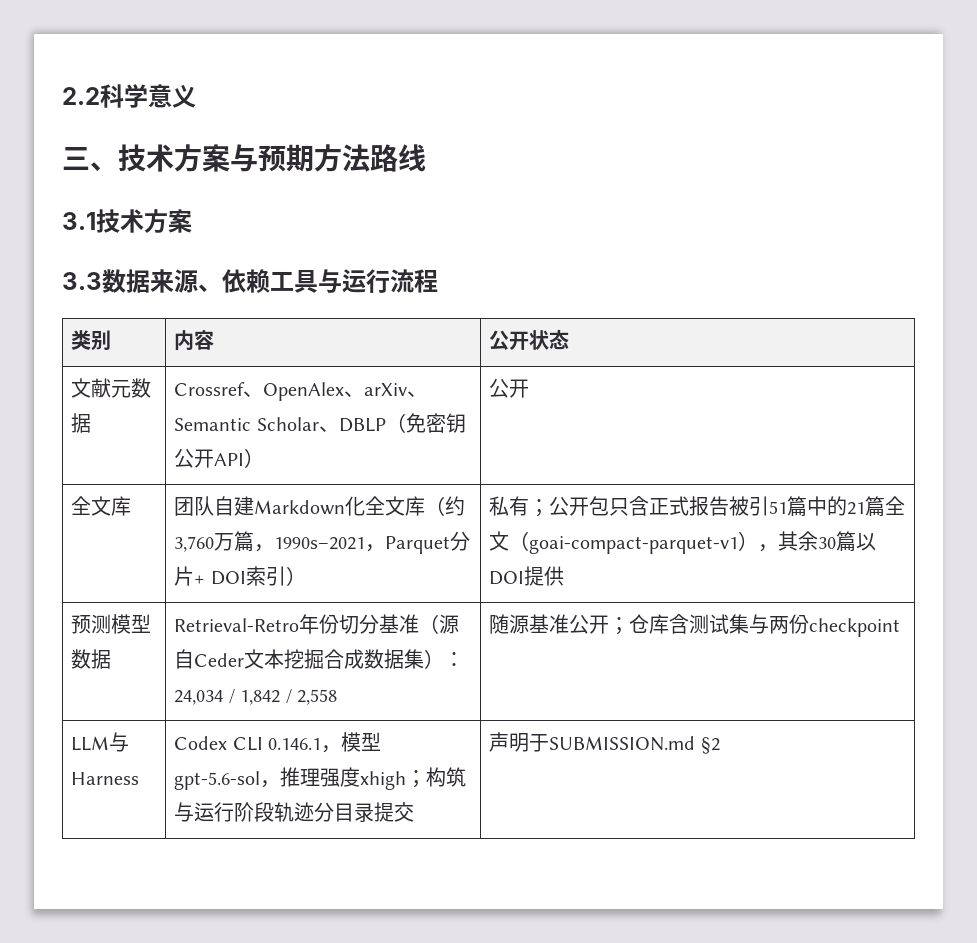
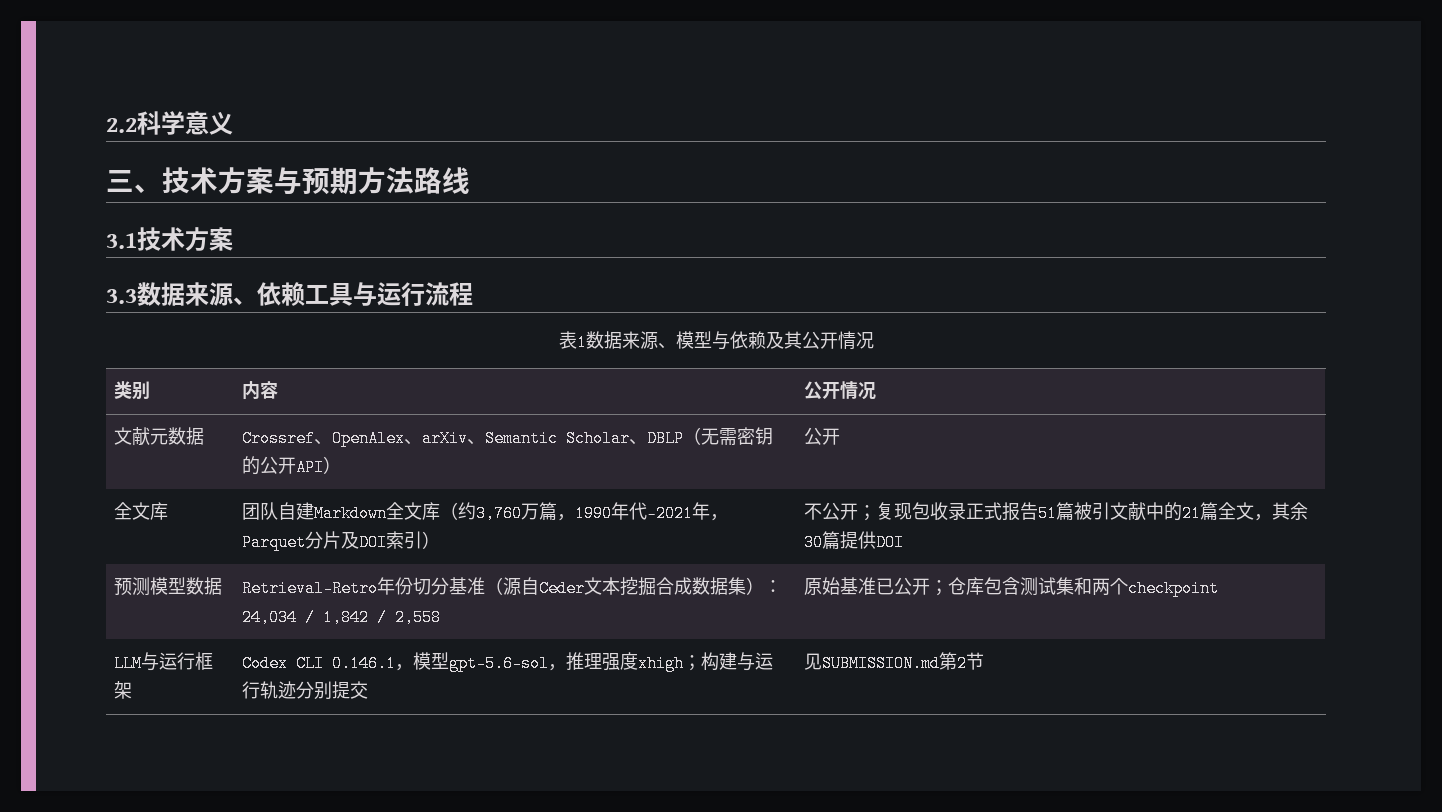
(438, 281) none -> [558,331,874,351] // 表1数据来源、模型与依赖及其公开情况
[529,329,570,350] 状态 -> [840,381,877,400] 情况
[405,413,466,433] 免密钥 -> [701,427,774,445] [242,456,261,475] 无需密钥的
[345,496,366,516] 化 -> (388, 513) none
[274,537,366,550] 1990s–2021 -> [575,502,711,522] 1990年代—2021年
[194,575,206,584] + -> [341,531,360,549] 及
[489,496,808,517] 私有；公开包只含正式报告被引51篇 -> [804,502,1147,522] 不公开；复现包收录正式报告51篇被引文献
[509,531,759,554] （goai-compact-parquet-v1） -> (1255, 511) none
[856,533,877,551] [489,571,525,585] 以DOI -> (841, 540) none
(565, 576) none -> [876,534,905,551] DOI
[489,614,570,634] 随源基准 -> [804,577,895,595] 原始基准已
(670, 624) none -> [984,577,1003,595] 包
[749,614,810,634] 与两份 -> [1074,577,1129,595] 和两个
[71,772,140,785] Harness -> [159,652,214,670] [114,681,133,699] 运行框架
[446,767,467,787] [174,802,415,822] [489,732,720,754] 筑与运行阶段轨迹分目录提交 | 声明于SUBMISSION.md §2 -> [719,652,774,671] [242,681,369,700] [804,652,985,672] 建与运行轨迹分别提交 | 见SUBMISSION.md第2节

